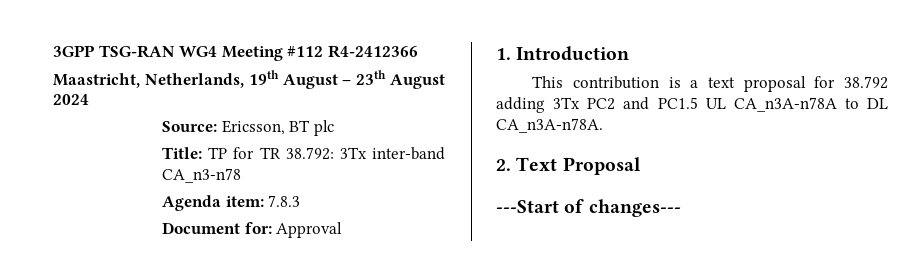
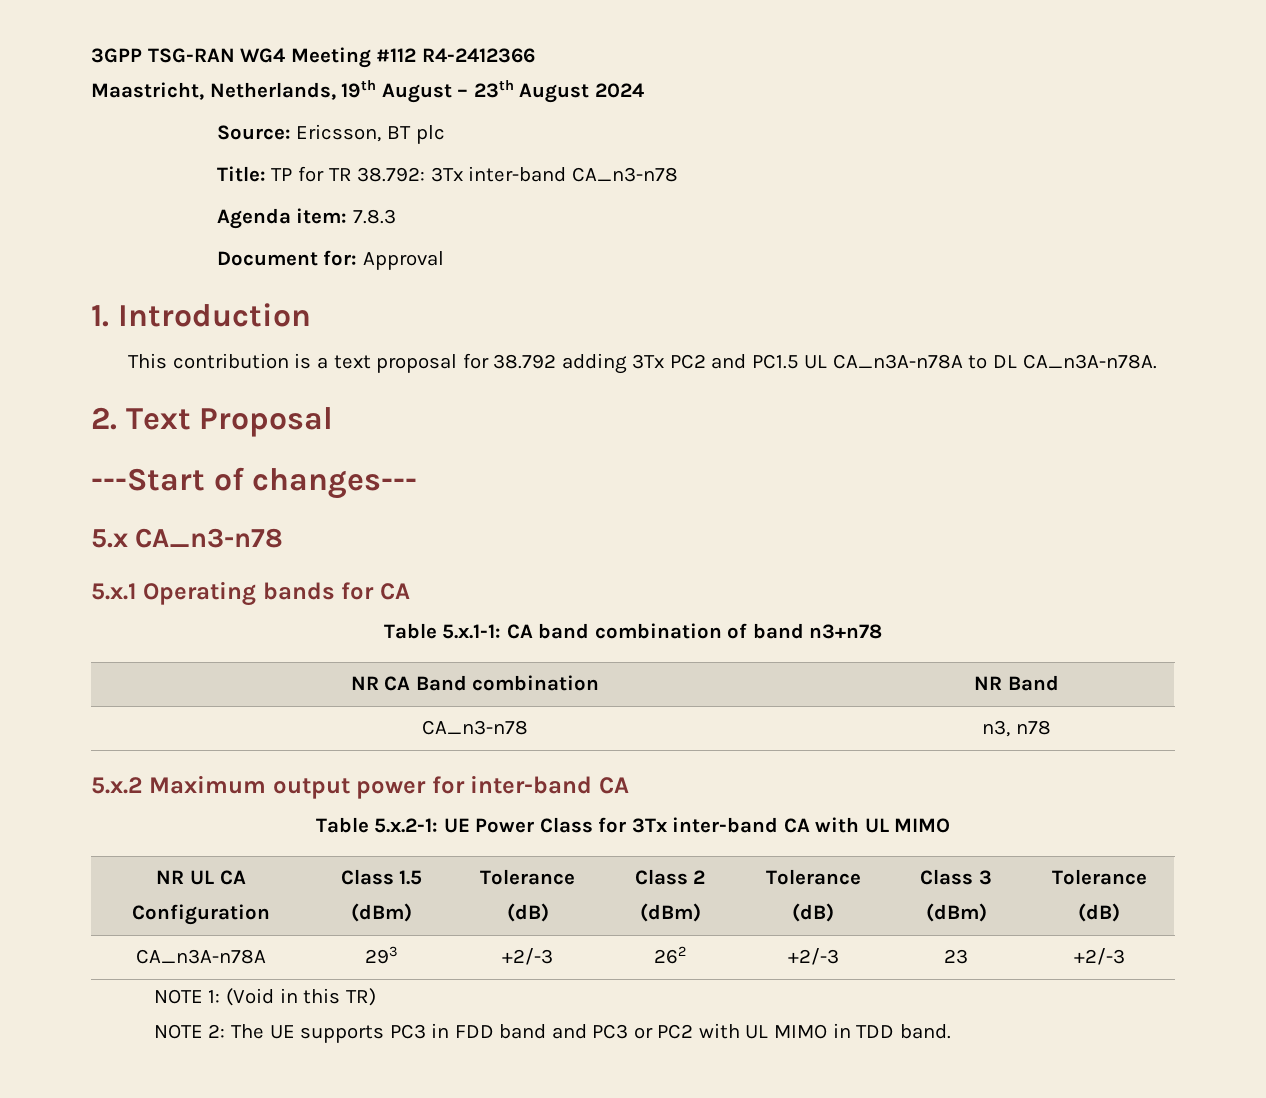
(681, 208) none -> [91,528,284,548] [91,581,410,606] [383,623,883,639] [350,675,600,691] [974,675,1059,691] [422,720,528,735] [982,720,1051,737] [91,775,629,799] [315,817,951,833] [156,870,246,885] [132,904,270,925] [340,869,423,885] [351,903,412,922] [480,869,575,885] [506,903,549,922] [634,869,706,885] [639,903,701,922] [765,869,861,885] [792,903,834,922] [920,869,992,885] [925,903,987,922] [1051,869,1147,885] [1078,903,1120,922] [136,949,266,964] [365,946,398,964] [502,948,553,965] [654,946,686,964] [787,948,839,965] [944,949,968,964] [1073,948,1125,965] [153,988,376,1006] [153,1023,951,1043] // 5.x CA_n3-n78 // 5.x.1 Operating bands for CA // Table 5.x.1-1: CA band combination of band n3+n78 // NR CA Band combination | NR Band // CA_n3-n78 | n3, n78 // 5.x.2 Maximum output power for inter-band CA // Table 5.x.2-1: UE Power Class for 3Tx inter-band CA with UL MIMO // NR UL CA Configuration | Class 1.5 (dBm) | Tolerance (dB) | Class 2 (dBm) | Tolerance (dB) | Class 3 (dBm) | Tolerance (dB) // CA_n3A-n78A | 293 | +2/-3 | 262 | +2/-3 | 23 | +2/-3 // NOTE 1: (Void in this TR) // NOTE 2: The UE supports PC3 in FDD band and PC3 or PC2 with UL MIMO in TDD band.

